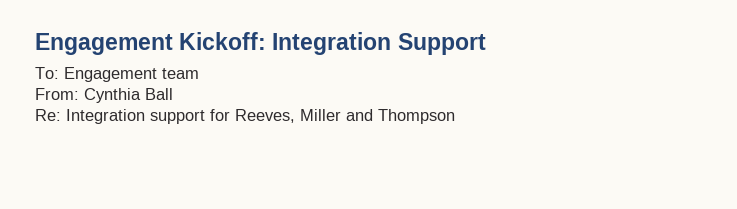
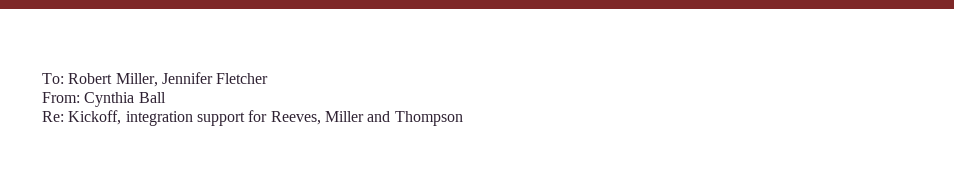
[35,32,486,55] [35,67,199,82] Engagement Kickoff: Integration Support // To: Engagement team -> [42,72,269,87] To: Robert Miller, Jennifer Fletcher
[66,109,145,124] Integration -> [68,110,193,126] Kickoff, integration

